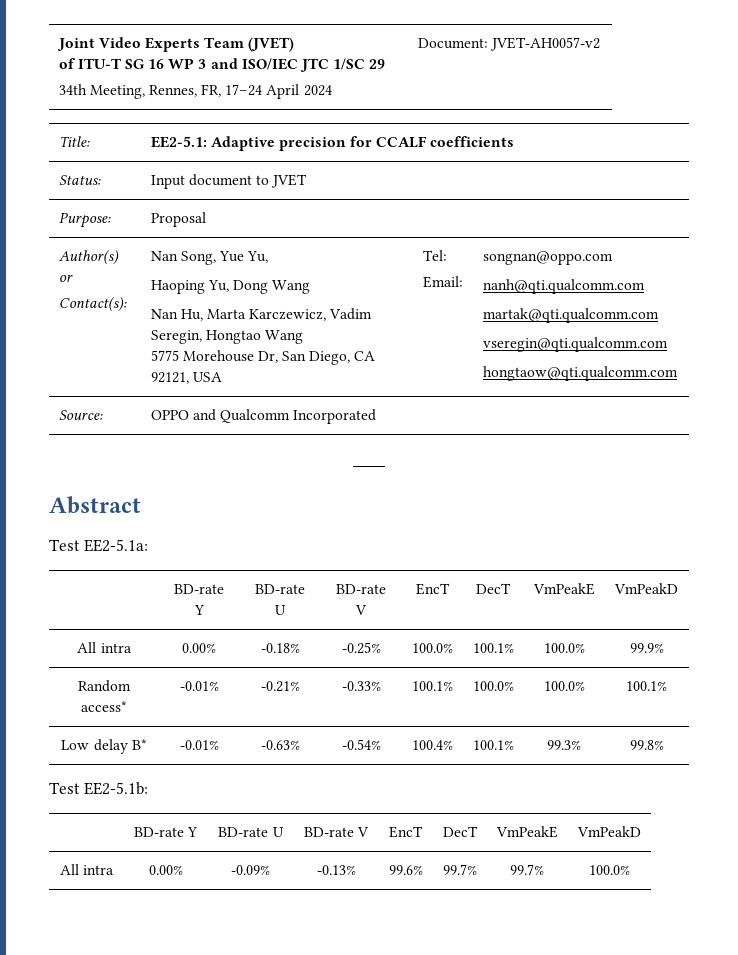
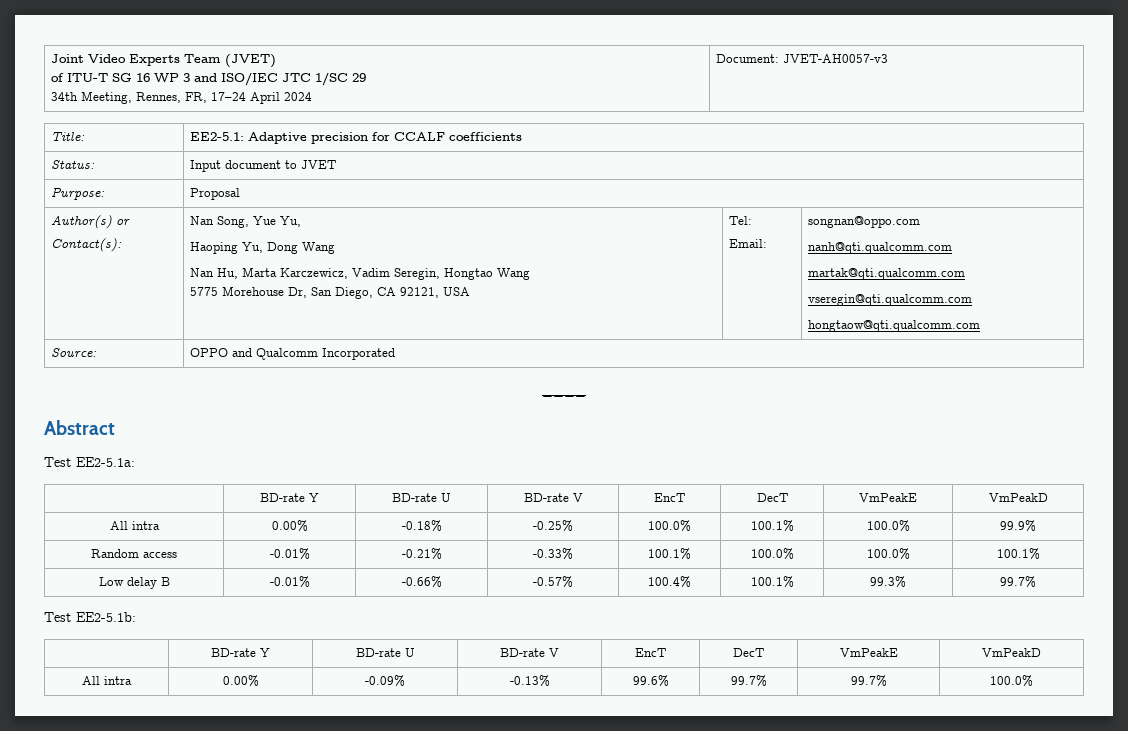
[489,37,600,51] JVET-AH0057-v2 -> [782,54,888,63] JVET-AH0057-v3
[81,701,127,712] access* -> [143,552,177,558] access
[131,739,147,750] [179,740,219,750] [260,740,300,750] [341,739,381,750] B* | -0.01% | -0.63% | -0.54% -> [160,577,170,586] [269,576,310,588] [401,576,442,588] [533,576,573,588] B | -0.01% | -0.66% | -0.57%
[629,740,664,750] 99.8% -> [1000,576,1036,588] 99.7%

